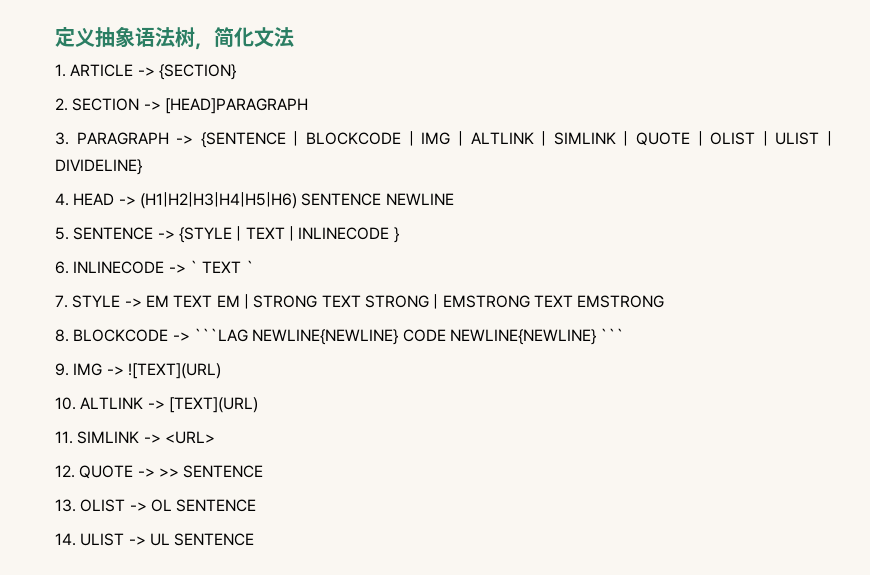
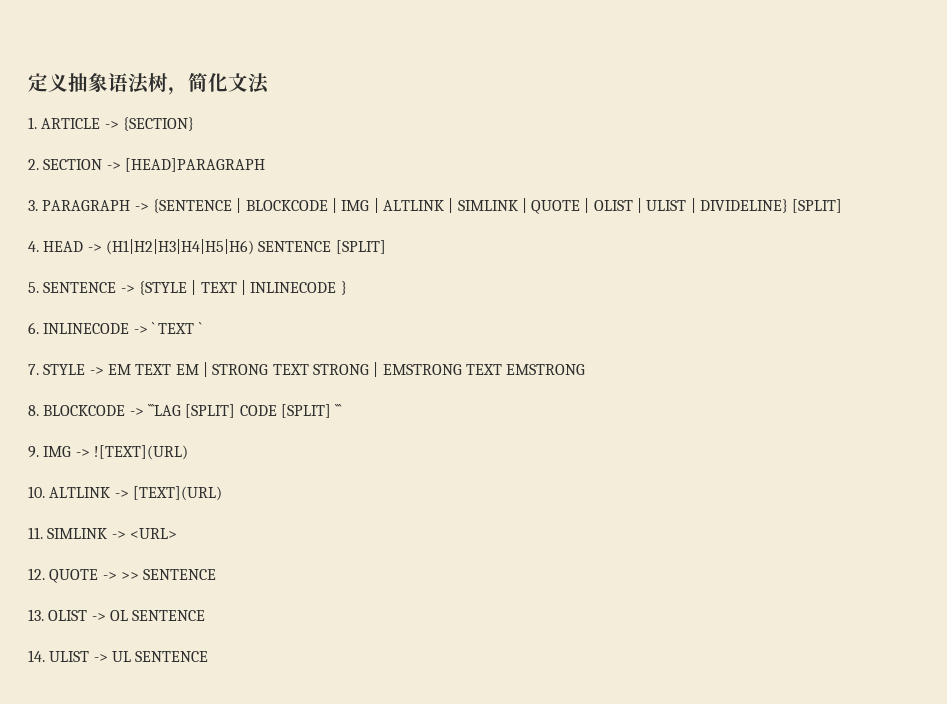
(142, 167) none -> [792,199,843,213] [SPLIT]
[385,193,454,205] NEWLINE -> [335,240,386,254] [SPLIT]
[252,329,596,345] NEWLINE{NEWLINE} CODE NEWLINE{NEWLINE} -> [185,404,331,418] [SPLIT] CODE [SPLIT]

